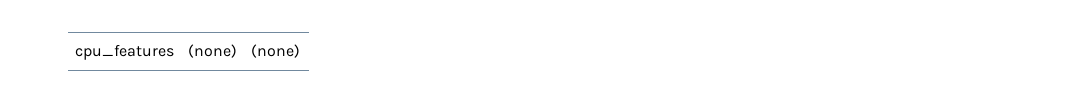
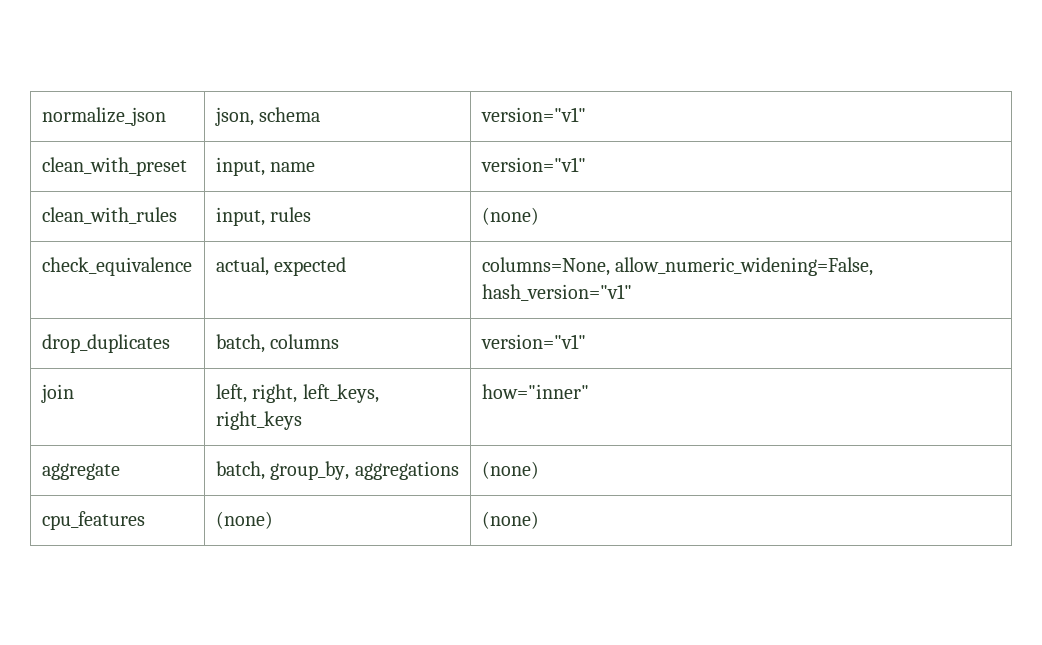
(74, 52) none -> [41,107,166,126] [214,107,321,126] [480,107,586,122] [41,157,187,176] [215,157,316,176] [480,157,586,172] [41,207,177,224] [215,207,312,226] [481,207,539,225] [41,257,192,276] [215,257,347,276] [481,257,874,276] [481,284,632,301] [41,334,170,353] [215,334,340,353] [480,334,586,349] [40,384,74,403] [215,384,379,403] [215,411,302,430] [481,384,589,399] [41,463,120,480] [215,461,459,480] [481,461,539,479] normalize_json | json, schema | version="v1" // clean_with_preset | input, name | version="v1" // clean_with_rules | input, rules | (none) // check_equivalence | actual, expected | columns=None, allow_numeric_widening=False, hash_version="v1" // drop_duplicates | batch, columns | version="v1" // join | left, right, left_keys, right_keys | how="inner" // aggregate | batch, group_by, aggregations | (none) //

